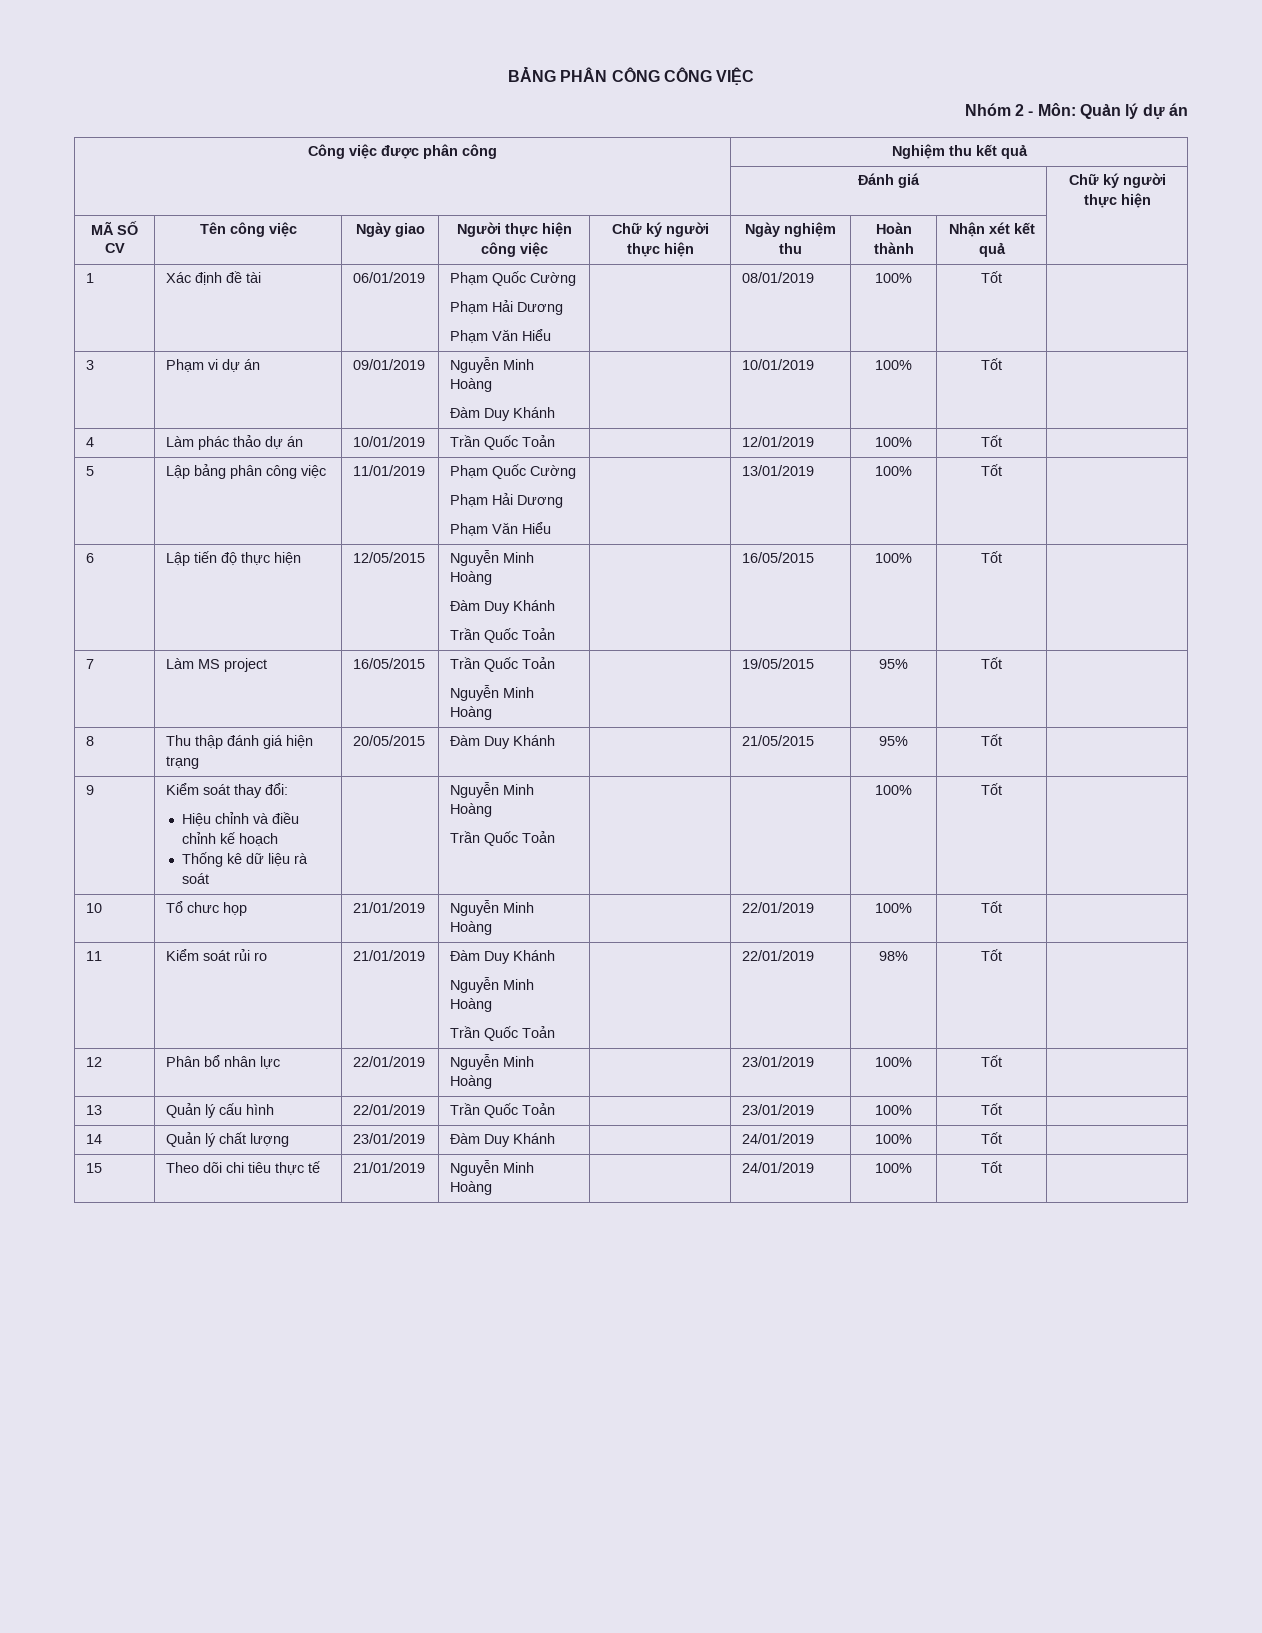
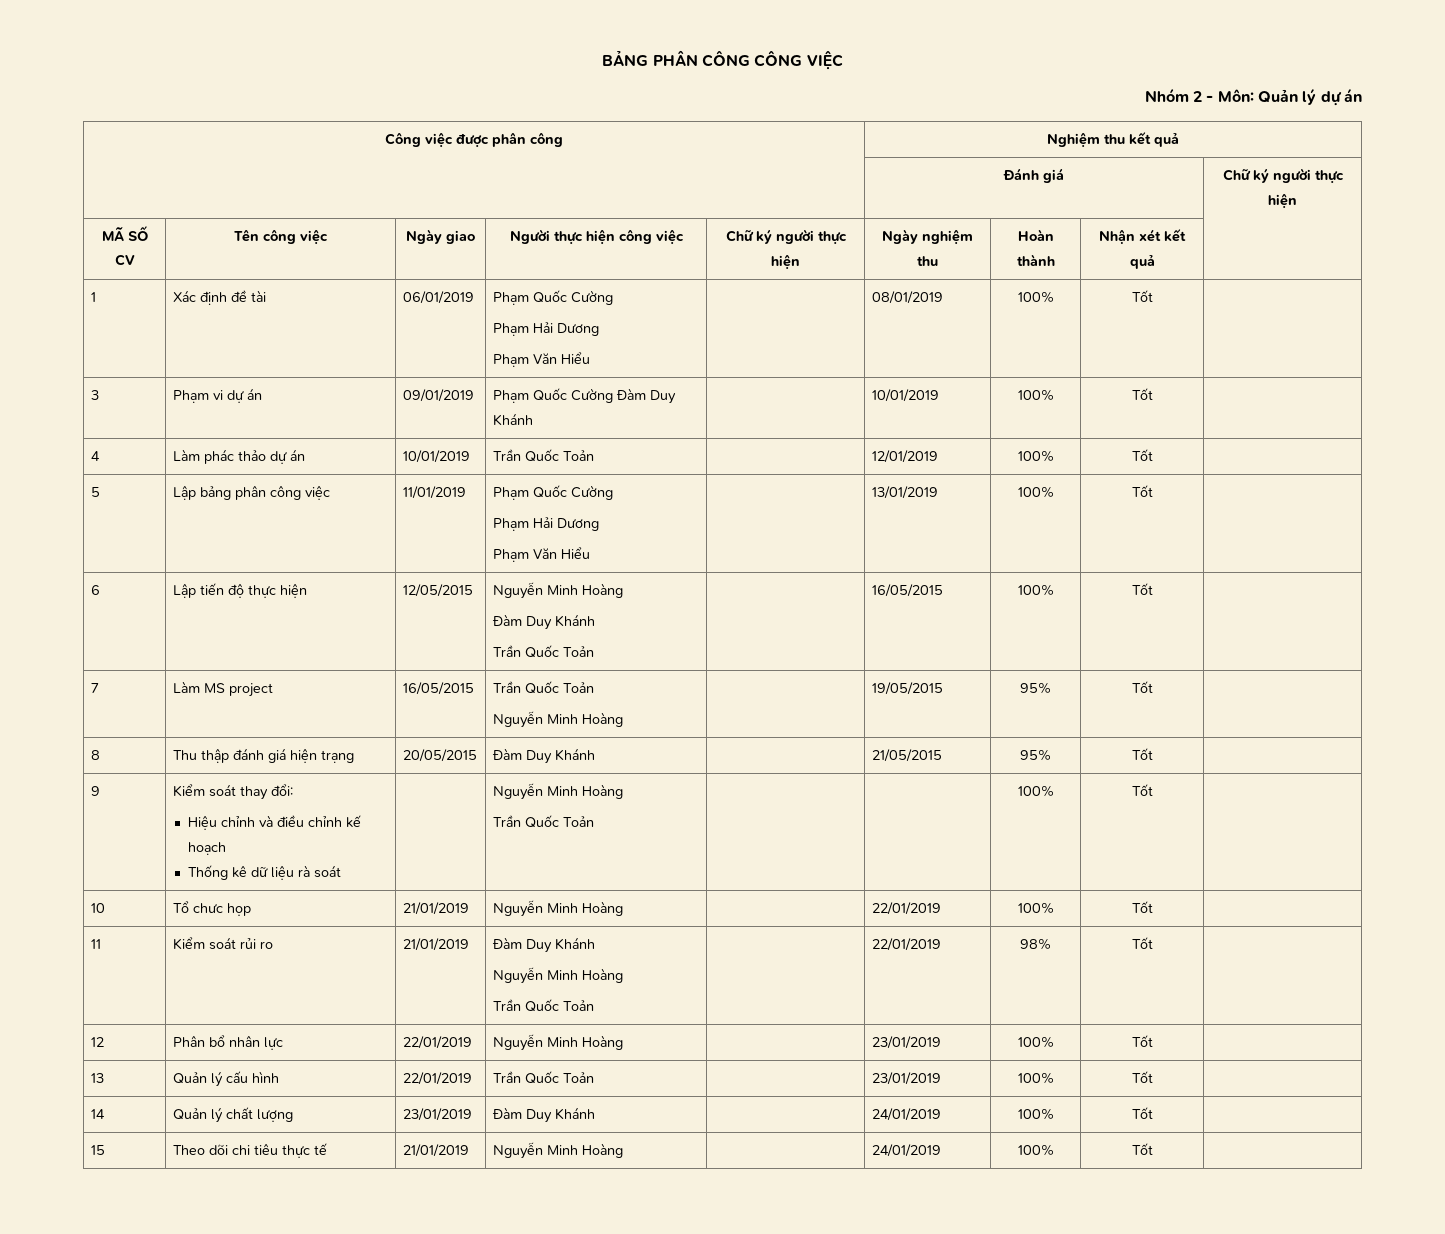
[449,357,534,373] [449,378,492,392] Nguyễn Minh Hoàng // -> [492,388,613,403] Phạm Quốc Cường

